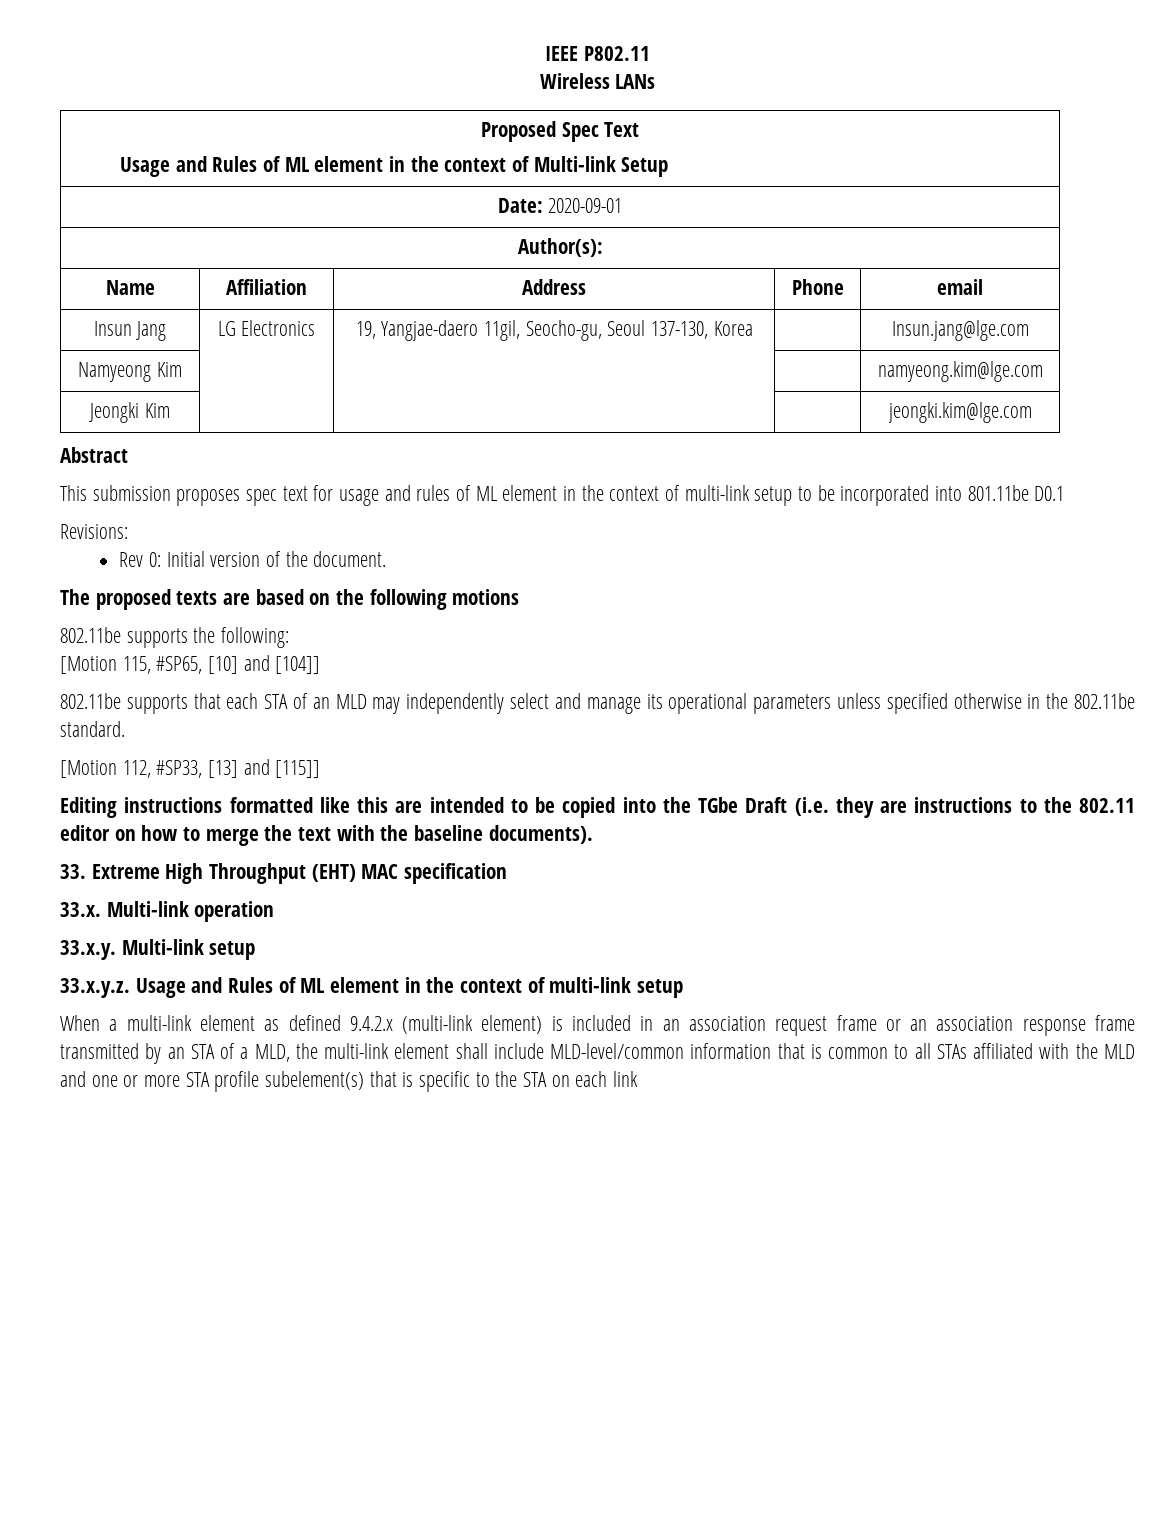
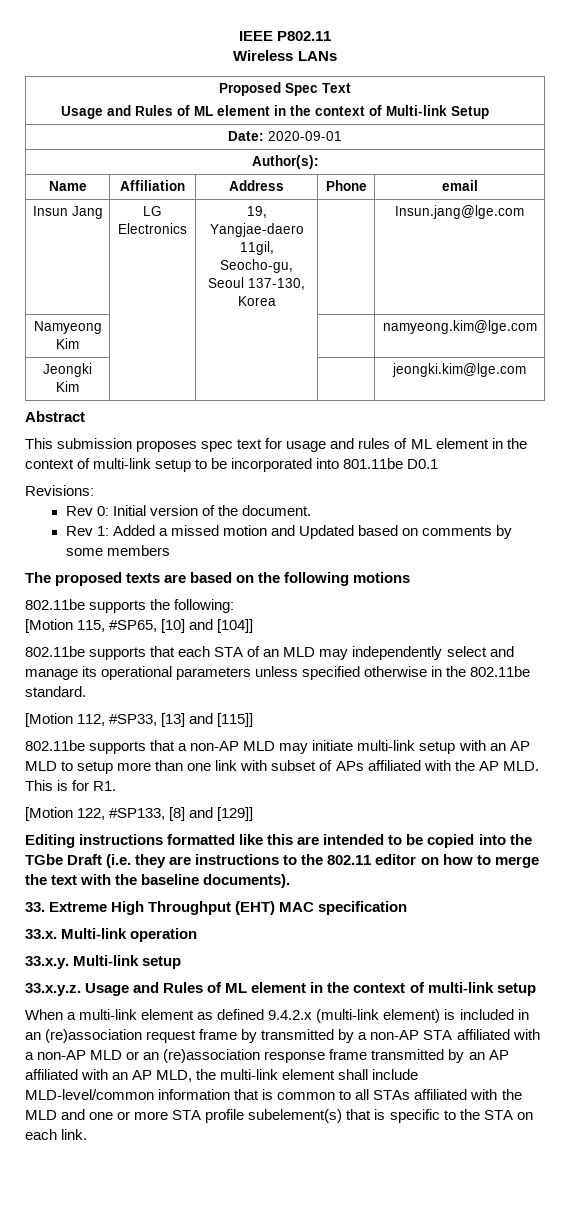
(387, 559) none -> [65,525,513,539] [65,545,170,556] // Rev 1: Added a missed motion and Updated based on comments by some members
(321, 769) none -> [25,740,530,754] [25,760,539,774] [25,780,117,791] [25,807,254,821] // 802.11be supports that a non-AP MLD may initiate multi-link setup with an AP MLD to setup more than one link with subset of APs affiliated with the AP MLD. This is for R1. // [Motion 122, #SP133, [8] and [129]]
[688,1016,766,1031] association -> [45,1029,143,1043] (re)association
(877, 1023) none -> [241,1029,540,1043] [25,1050,123,1060] by transmitted by a non-AP STA affiliated with a non-AP MLD
[936,1016,1014,1031] association -> [163,1049,261,1063] (re)association
[190,1043,249,1059] STA of a -> [488,1050,509,1060] [25,1069,153,1080] AP affiliated with an AP
[613,1071,639,1087] link -> [61,1129,88,1140] link.

